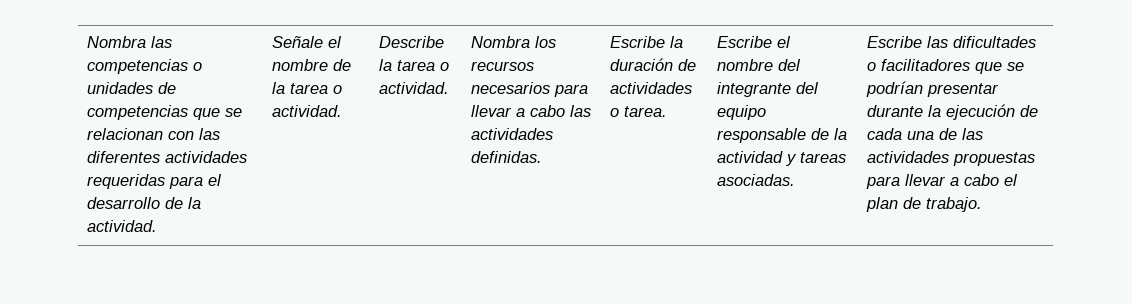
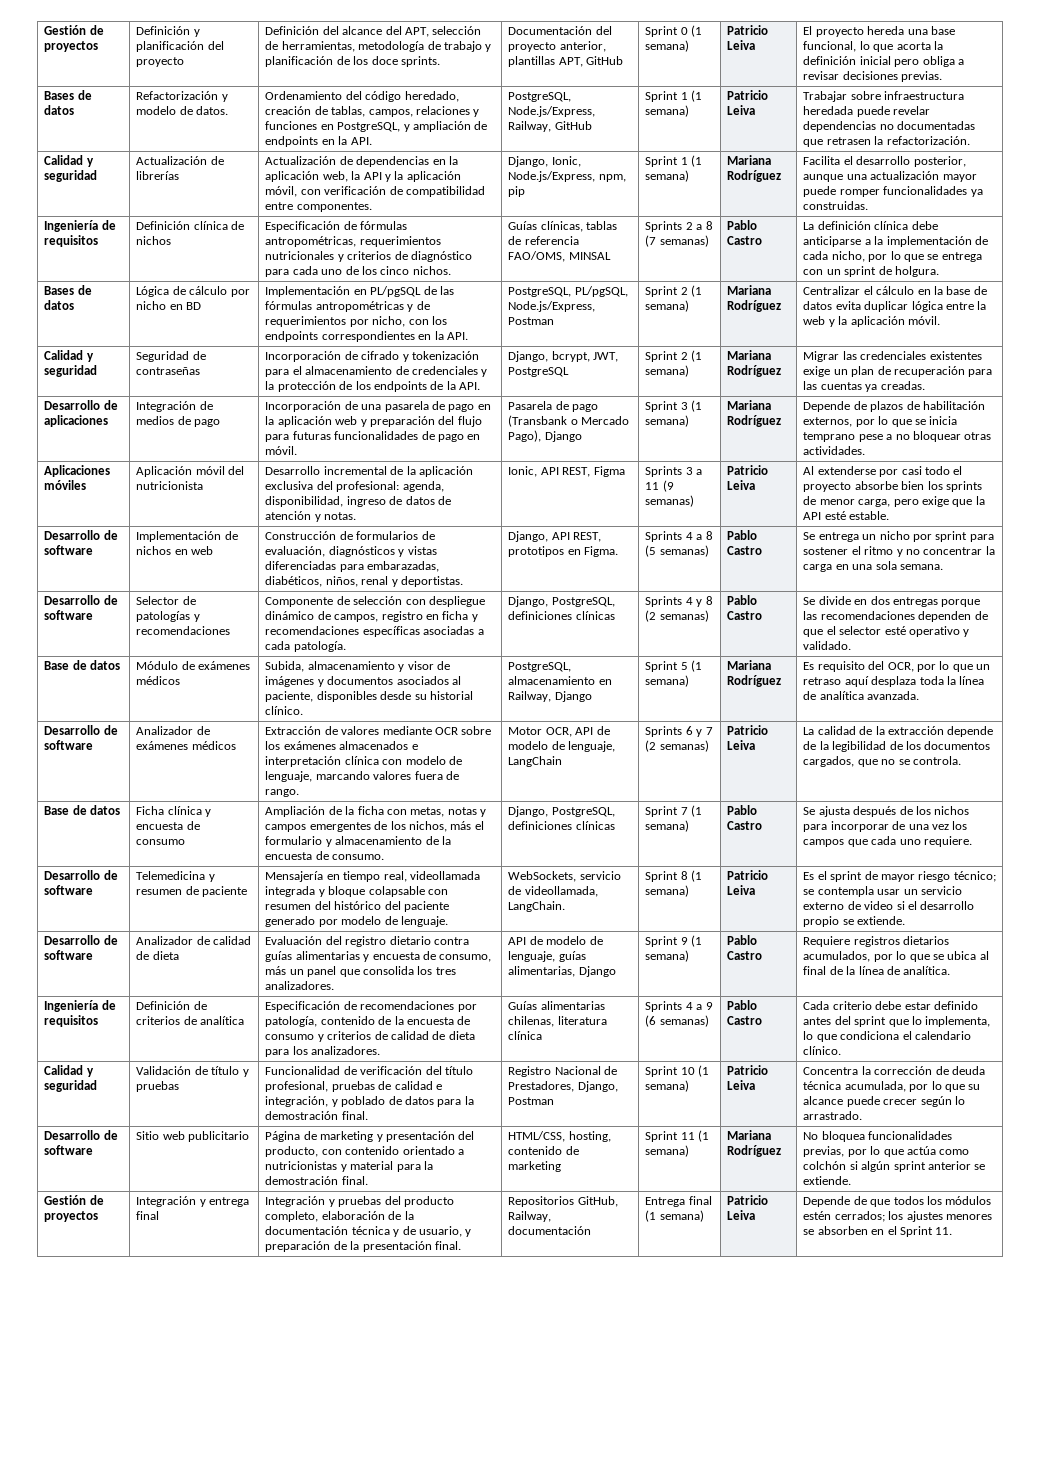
[87,36,173,48] [87,59,203,74] [87,82,177,94] [87,105,243,120] [87,128,221,140] [87,151,248,163] [87,174,223,189] [87,197,202,209] [87,220,158,232] [272,36,343,48] [272,59,352,71] [272,82,343,94] [272,105,343,117] [379,36,445,48] [379,59,450,71] [379,82,450,94] [471,36,557,48] [471,61,535,71] [471,82,589,97] [471,105,592,117] [471,128,554,140] [471,151,543,163] [610,36,684,48] [610,58,697,71] [610,82,693,94] [610,106,668,117] [717,36,792,48] [717,59,802,71] [717,82,820,97] [717,105,767,120] [717,128,848,143] [717,151,847,166] [717,174,796,186] [867,36,1037,48] [867,59,1025,74] [866,81,1000,97] [867,104,1039,120] [867,128,984,140] [867,151,1036,166] [866,174,1019,189] [866,197,983,212] Nombra las competencias o unidades de competencias que se relacionan con las diferentes actividades requeridas para el desarrollo de la actividad. | Señale el nombre de la tarea o actividad. | Describe la tarea o actividad. | Nombra los recursos necesarios para llevar a cabo las actividades definidas. | Escribe la duración de actividades o tarea. | Escribe el nombre del integrante del equipo responsable de la actividad y tareas asociadas. | Escribe las dificultades o facilitadores que se podrían presentar durante la ejecución de cada una de las actividades propuestas para llevar a cabo el plan de trabajo. -> [44,25,104,35] [44,41,99,52] [136,26,200,37] [136,41,224,52] [136,57,185,67] [265,26,482,37] [265,41,492,52] [265,56,440,67] [508,26,612,35] [508,41,606,52] [508,56,624,67] [645,25,703,37] [645,40,690,52] [727,25,769,35] [727,40,756,50] [803,26,955,37] [803,41,943,52] [803,56,964,67] [803,71,943,82] [44,90,92,100] [44,105,75,115] [136,91,228,102] [136,106,229,115] [265,91,459,102] [265,106,480,117] [265,121,488,132] [265,136,372,147] [508,92,572,102] [508,106,596,117] [508,121,592,132] [645,90,703,102] [645,105,690,117] [727,90,769,100] [727,105,756,115] [803,91,965,102] [803,106,931,117] [803,121,976,132] [803,136,970,147] [44,155,94,167] [44,170,98,182] [136,156,224,165] [136,171,180,180] [265,156,458,167] [265,171,461,182] [265,186,485,197] [265,202,372,212] [508,156,581,167] [508,171,626,182] [508,186,526,197] [645,155,703,167] [645,170,690,182] [727,155,772,165] [727,170,782,182] [803,156,966,167] [803,171,977,182] [803,186,983,197] [803,201,869,210] [44,220,116,232] [44,235,99,247] [136,221,245,230] [136,236,172,245] [265,221,408,232] [265,236,441,247] [265,251,472,262] [265,266,451,277] [508,221,618,232] [508,236,579,245] [508,251,611,262] [645,221,713,232] [645,235,709,247] [727,220,758,230] [727,236,763,245] [803,221,938,230] [803,236,988,247] [803,251,982,262] [803,266,939,277] [44,285,92,295] [44,300,75,310] [136,286,250,297] [136,301,202,310] [265,286,454,297] [265,301,430,312] [265,316,447,327] [265,331,468,342] [508,286,628,297] [508,301,596,312] [508,317,555,325] [645,285,703,297] [645,300,690,312] [727,285,772,295] [727,300,782,312] [803,286,987,295] [803,301,987,312] [803,316,940,327] [44,350,94,362] [44,365,98,377] [136,351,206,362] [136,367,201,375] [265,351,479,362] [265,366,488,377] [265,381,480,392] [508,351,619,362] [508,367,570,377] [645,350,703,362] [645,365,690,377] [727,350,772,360] [727,365,782,377] [803,351,982,362] [803,366,993,377] [803,381,925,392] [44,400,118,410] [44,415,109,427] [136,401,213,412] [136,416,221,427] [265,401,491,412] [265,416,482,427] [265,431,481,442] [265,446,298,455] [508,401,599,412] [508,415,630,427] [508,430,582,442] [645,400,703,412] [645,415,690,427] [727,400,772,410] [727,415,782,427] [803,401,985,412] [803,416,958,427] [803,431,992,442] [803,446,866,455] [44,465,111,477] [44,480,87,490] [136,466,245,477] [136,481,204,490] [265,466,473,477] [265,481,444,492] [265,496,451,507] [265,511,357,522] [508,466,625,477] [645,466,703,477] [645,480,674,492] [645,495,695,507] [727,465,769,475] [727,480,756,490] [803,466,963,477] [803,481,982,492] [803,496,985,507] [803,511,890,520] [44,530,118,540] [44,545,94,555] [136,531,238,542] [136,546,214,555] [265,531,435,540] [265,546,437,557] [265,561,440,572] [265,576,463,587] [508,531,602,542] [508,546,619,557] [645,531,713,542] [645,545,709,557] [727,530,758,540] [727,546,763,555] [803,531,994,542] [803,546,995,557] [803,561,943,572] [44,595,118,605] [44,610,94,620] [136,596,196,605] [136,611,200,622] [136,626,231,635] [265,596,485,607] [265,611,478,622] [265,626,484,637] [265,641,346,652] [508,596,615,607] [508,611,615,620] [645,596,713,607] [645,610,709,622] [727,595,758,605] [727,611,763,620] [803,596,981,607] [803,611,988,622] [803,626,970,637] [803,641,852,650] [44,660,121,670] [136,661,251,670] [136,676,181,685] [265,661,450,672] [265,676,461,687] [265,691,473,702] [265,706,304,715] [508,662,572,672] [508,676,612,685] [508,691,592,702] [645,660,703,672] [645,675,690,687] [727,660,772,670] [727,675,782,687] [803,661,990,672] [803,676,985,687] [803,691,920,700] [44,725,118,735] [44,740,94,750] [136,726,210,735] [136,741,236,750] [265,726,492,735] [265,741,418,750] [265,756,462,767] [265,771,459,782] [265,789,300,797] [508,726,610,737] [508,741,616,752] [508,756,563,767] [645,726,713,737] [645,740,709,752] [727,725,769,735] [727,740,756,750] [803,726,994,737] [803,741,991,752] [803,756,961,767] [44,805,121,815] [136,806,212,817] [136,821,200,830] [136,839,186,845] [265,806,486,817] [265,821,484,832] [265,836,451,847] [265,851,385,860] [508,806,615,817] [508,821,615,830] [645,805,703,817] [645,820,690,832] [727,805,758,815] [727,821,763,830] [803,806,970,817] [803,821,968,832] [803,836,972,847] [44,870,118,880] [44,885,94,895] [136,871,215,882] [136,886,248,897] [265,871,480,882] [265,886,448,897] [265,901,449,912] [265,916,448,927] [508,871,621,882] [508,886,598,897] [508,901,566,912] [645,870,703,882] [645,885,690,897] [727,870,769,880] [727,885,756,895] [803,871,996,882] [803,886,962,897] [803,901,975,910] [803,916,906,927] [44,935,118,945] [44,950,94,960] [136,936,252,945] [136,951,179,960] [265,936,469,947] [265,951,492,962] [265,966,456,977] [265,981,335,990] [508,936,603,945] [508,951,586,962] [508,966,616,977] [645,935,703,947] [645,950,690,962] [727,935,758,945] [727,951,763,960] [803,936,950,947] [803,951,989,962] [803,966,951,975] [44,1000,116,1012] [44,1015,99,1027] [136,1001,207,1010] [136,1016,245,1025] [265,1001,477,1012] [265,1016,471,1027] [265,1031,475,1042] [265,1046,381,1057] [508,1001,605,1010] [508,1016,607,1027] [508,1031,543,1040] [645,1001,713,1012] [645,1015,709,1027] [727,1000,758,1010] [727,1016,763,1025] [803,1001,978,1010] [803,1016,991,1027] [803,1031,971,1042] [803,1046,842,1055] [44,1065,94,1077] [44,1080,98,1092] [136,1066,249,1077] [136,1081,180,1092] [265,1066,473,1075] [265,1081,442,1092] [265,1096,474,1107] [265,1111,368,1120] [508,1066,618,1077] [508,1081,618,1092] [508,1097,555,1105] [645,1065,710,1077] [645,1080,690,1092] [727,1065,769,1075] [727,1080,756,1090] [803,1066,985,1075] [803,1081,981,1092] [803,1096,965,1107] [803,1111,863,1120] [44,1130,118,1140] [44,1145,94,1155] [136,1131,250,1142] [265,1131,475,1142] [265,1146,464,1157] [265,1161,433,1172] [265,1176,368,1185] [508,1131,611,1142] [508,1146,579,1155] [508,1161,562,1172] [645,1130,710,1142] [645,1145,690,1157] [727,1130,772,1140] [727,1145,782,1157] [803,1131,953,1142] [803,1146,970,1157] [803,1161,986,1172] [803,1176,852,1185] [44,1195,104,1205] [44,1211,99,1222] [136,1196,250,1207] [136,1211,160,1220] [265,1196,454,1207] [265,1211,414,1222] [265,1226,472,1237] [265,1241,461,1252] [508,1196,618,1207] [508,1211,552,1222] [508,1226,592,1235] [645,1196,712,1207] [645,1210,704,1222] [727,1195,769,1205] [727,1210,756,1220] [803,1196,992,1207] [803,1211,992,1222] [803,1226,953,1237] Gestión de proyectos | Definición y planificación del proyecto | Definición del alcance del APT, selección de herramientas, metodología de trabajo y planificación de los doce sprints. | Documentación del proyecto anterior, plantillas APT, GitHub | Sprint 0 (1 semana) | Patricio Leiva | El proyecto hereda una base funcional, lo que acorta la definición inicial pero obliga a revisar decisiones previas. // Bases de datos | Refactorización y modelo de datos. | Ordenamiento del código heredado, creación de tablas, campos, relaciones y funciones en PostgreSQL, y ampliación de endpoints en la API. | PostgreSQL, Node.js/Express, Railway, GitHub | Sprint 1 (1 semana) | Patricio Leiva | Trabajar sobre infraestructura heredada puede revelar dependencias no documentadas que retrasen la refactorización. // Calidad y seguridad | Actualización de librerías | Actualización de dependencias en la aplicación web, la API y la aplicación móvil, con verificación de compatibilidad entre componentes. | Django, Ionic, Node.js/Express, npm, pip | Sprint 1 (1 semana) | Mariana Rodríguez | Facilita el desarrollo posterior, aunque una actualización mayor puede romper funcionalidades ya construidas. // Ingeniería de requisitos | Definición clínica de nichos | Especificación de fórmulas antropométricas, requerimientos nutricionales y criterios de diagnóstico para cada uno de los cinco nichos. | Guías clínicas, tablas de referencia FAO/OMS, MINSAL | Sprints 2 a 8 (7 semanas) | Pablo Castro | La definición clínica debe anticiparse a la implementación de cada nicho, por lo que se entrega con un sprint de holgura. // Bases de datos | Lógica de cálculo por nicho en BD | Implementación en PL/pgSQL de las fórmulas antropométricas y de requerimientos por nicho, con los endpoints correspondientes en la API. | PostgreSQL, PL/pgSQL, Node.js/Express, Postman | Sprint 2 (1 semana) | Mariana Rodríguez | Centralizar el cálculo en la base de datos evita duplicar lógica entre la web y la aplicación móvil. // Calidad y seguridad | Seguridad de contraseñas | Incorporación de cifrado y tokenización para el almacenamiento de credenciales y la protección de los endpoints de la API. | Django, bcrypt, JWT, PostgreSQL | Sprint 2 (1 semana) | Mariana Rodríguez | Migrar las credenciales existentes exige un plan de recuperación para las cuentas ya creadas. // Desarrollo de aplicaciones | Integración de medios de pago | Incorporación de una pasarela de pago en la aplicación web y preparación del flujo para futuras funcionalidades de pago en móvil. | Pasarela de pago (Transbank o Mercado Pago), Django | Sprint 3 (1 semana) | Mariana Rodríguez | Depende de plazos de habilitación externos, por lo que se inicia temprano pese a no bloquear otras actividades. // Aplicaciones móviles | Aplicación móvil del nutricionista | Desarrollo incremental de la aplicación exclusiva del profesional: agenda, disponibilidad, ingreso de datos de atención y notas. | Ionic, API REST, Figma | Sprints 3 a 11 (9 semanas) | Patricio Leiva | Al extenderse por casi todo el proyecto absorbe bien los sprints de menor carga, pero exige que la API esté estable. // Desarrollo de software | Implementación de nichos en web | Construcción de formularios de evaluación, diagnósticos y vistas diferenciadas para embarazadas, diabéticos, niños, renal y deportistas. | Django, API REST, prototipos en Figma. | Sprints 4 a 8 (5 semanas) | Pablo Castro | Se entrega un nicho por sprint para sostener el ritmo y no concentrar la carga en una sola semana. // Desarrollo de software | Selector de patologías y recomendaciones | Componente de selección con despliegue dinámico de campos, registro en ficha y recomendaciones específicas asociadas a cada patología. | Django, PostgreSQL, definiciones clínicas | Sprints 4 y 8 (2 semanas) | Pablo Castro | Se divide en dos entregas porque las recomendaciones dependen de que el selector esté operativo y validado. // Base de datos | Módulo de exámenes médicos | Subida, almacenamiento y visor de imágenes y documentos asociados al paciente, disponibles desde su historial clínico. | PostgreSQL, almacenamiento en Railway, Django | Sprint 5 (1 semana) | Mariana Rodríguez | Es requisito del OCR, por lo que un retraso aquí desplaza toda la línea de analítica avanzada. // Desarrollo de software | Analizador de exámenes médicos | Extracción de valores mediante OCR sobre los exámenes almacenados e interpretación clínica con modelo de lenguaje, marcando valores fuera de rango. | Motor OCR, API de modelo de lenguaje, LangChain | Sprints 6 y 7 (2 semanas) | Patricio Leiva | La calidad de la extracción depende de la legibilidad de los documentos cargados, que no se controla. // Base de datos | Ficha clínica y encuesta de consumo | Ampliación de la ficha con metas, notas y campos emergentes de los nichos, más el formulario y almacenamiento de la encuesta de consumo. | Django, PostgreSQL, definiciones clínicas | Sprint 7 (1 semana) | Pablo Castro | Se ajusta después de los nichos para incorporar de una vez los campos que cada uno requiere. // Desarrollo de software | Telemedicina y resumen de paciente | Mensajería en tiempo real, videollamada integrada y bloque colapsable con resumen del histórico del paciente generado por modelo de lenguaje. | WebSockets, servicio de videollamada, LangChain. | Sprint 8 (1 semana) | Patricio Leiva | Es el sprint de mayor riesgo técnico; se contempla usar un servicio externo de video si el desarrollo propio se extiende. // Desarrollo de software | Analizador de calidad de dieta | Evaluación del registro dietario contra guías alimentarias y encuesta de consumo, más un panel que consolida los tres analizadores. | API de modelo de lenguaje, guías alimentarias, Django | Sprint 9 (1 semana) | Pablo Castro | Requiere registros dietarios acumulados, por lo que se ubica al final de la línea de analítica. // Ingeniería de requisitos | Definición de criterios de analítica | Especificación de recomendaciones por patología, contenido de la encuesta de consumo y criterios de calidad de dieta para los analizadores. | Guías alimentarias chilenas, literatura clínica | Sprints 4 a 9 (6 semanas) | Pablo Castro | Cada criterio debe estar definido antes del sprint que lo implementa, lo que condiciona el calendario clínico. // Calidad y seguridad | Validación de título y pruebas | Funcionalidad de verificación del título profesional, pruebas de calidad e integración, y poblado de datos para la demostración final. | Registro Nacional de Prestadores, Django, Postman | Sprint 10 (1 semana) | Patricio Leiva | Concentra la corrección de deuda técnica acumulada, por lo que su alcance puede crecer según lo arrastrado. // Desarrollo de software | Sitio web publicitario | Página de marketing y presentación del producto, con contenido orientado a nutricionistas y material para la demostración final. | HTML/CSS, hosting, contenido de marketing | Sprint 11 (1 semana) | Mariana Rodríguez | No bloquea funcionalidades previas, por lo que actúa como colchón si algún sprint anterior se extiende. // Gestión de proyectos | Integración y entrega final | Integración y pruebas del producto completo, elaboración de la documentación técnica y de usuario, y preparación de la presentación final. | Repositorios GitHub, Railway, documentación | Entrega final (1 semana) | Patricio Leiva | Depende de que todos los módulos estén cerrados; los ajustes menores se absorben en el Sprint 11.

